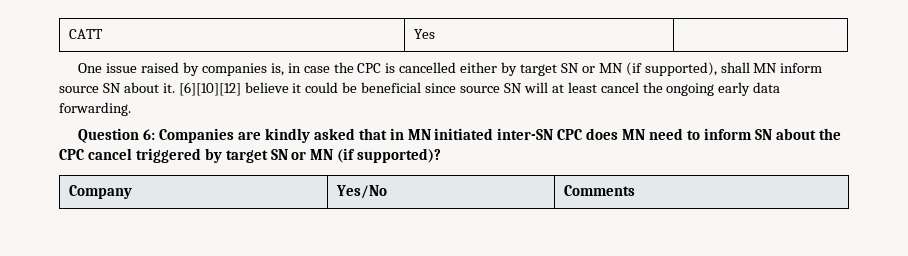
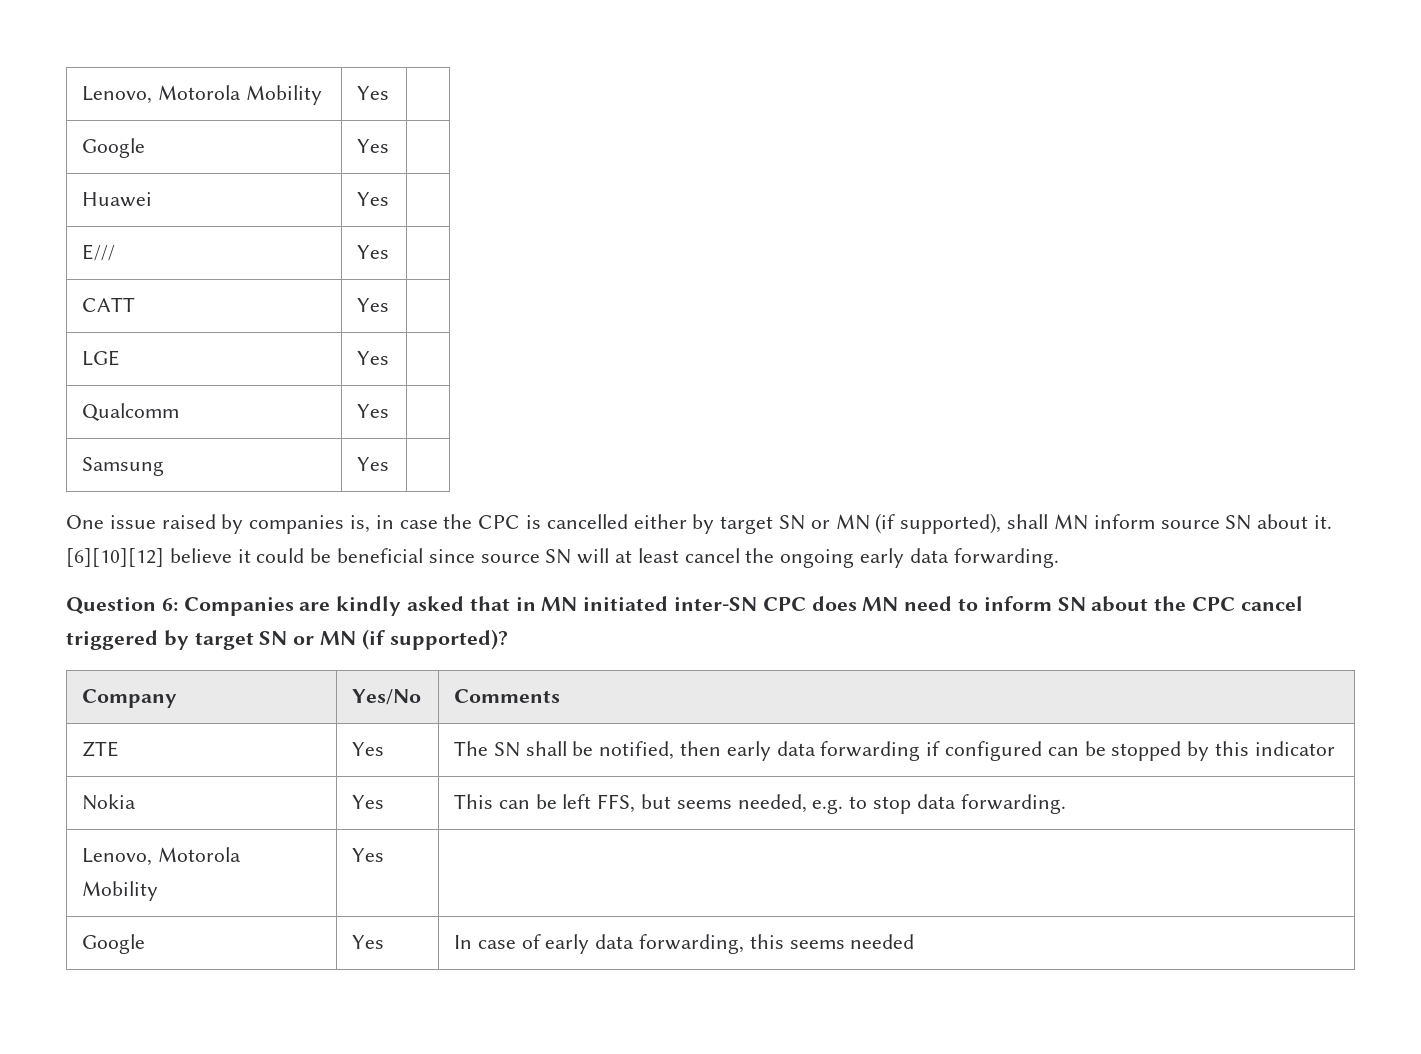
[69,29,104,39] CATT -> [81,85,322,105] [356,86,389,100] [81,138,145,158] [356,139,389,153] [81,192,152,207] [356,192,389,206] [81,244,115,261] [356,245,389,259] [81,297,135,312] [356,298,389,312] [81,350,120,366] [356,351,389,365] [81,403,179,421] [356,404,389,418] [81,457,164,476] Lenovo, Motorola Mobility | Yes | // Google | Yes | // Huawei | Yes | // E/// | Yes | // CATT | Yes | // LGE | Yes | // Qualcomm | Yes | // Samsung
(636, 190) none -> [81,741,119,757] [351,742,384,756] [453,741,1335,761] [81,794,136,810] [351,795,384,809] [453,794,1066,814] [81,847,241,866] [81,881,158,901] [351,848,384,862] [81,934,145,954] [351,935,384,949] [453,934,915,954] // ZTE | Yes | The SN shall be notified, then early data forwarding if configured can be stopped by this indicator // Nokia | Yes | This can be left FFS, but seems needed, e.g. to stop data forwarding. // Lenovo, Motorola Mobility | Yes | // Google | Yes | In case of early data forwarding, this seems needed

